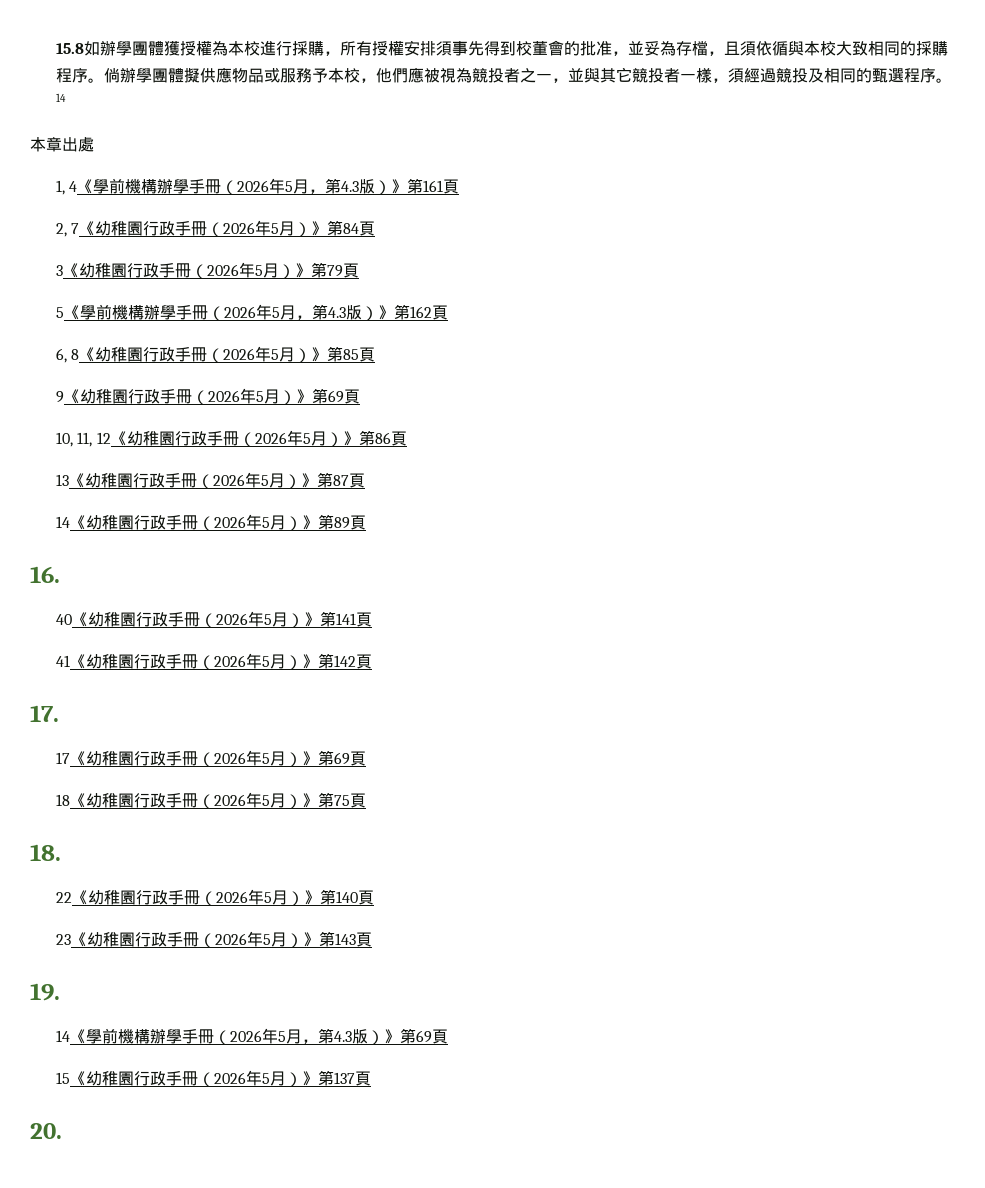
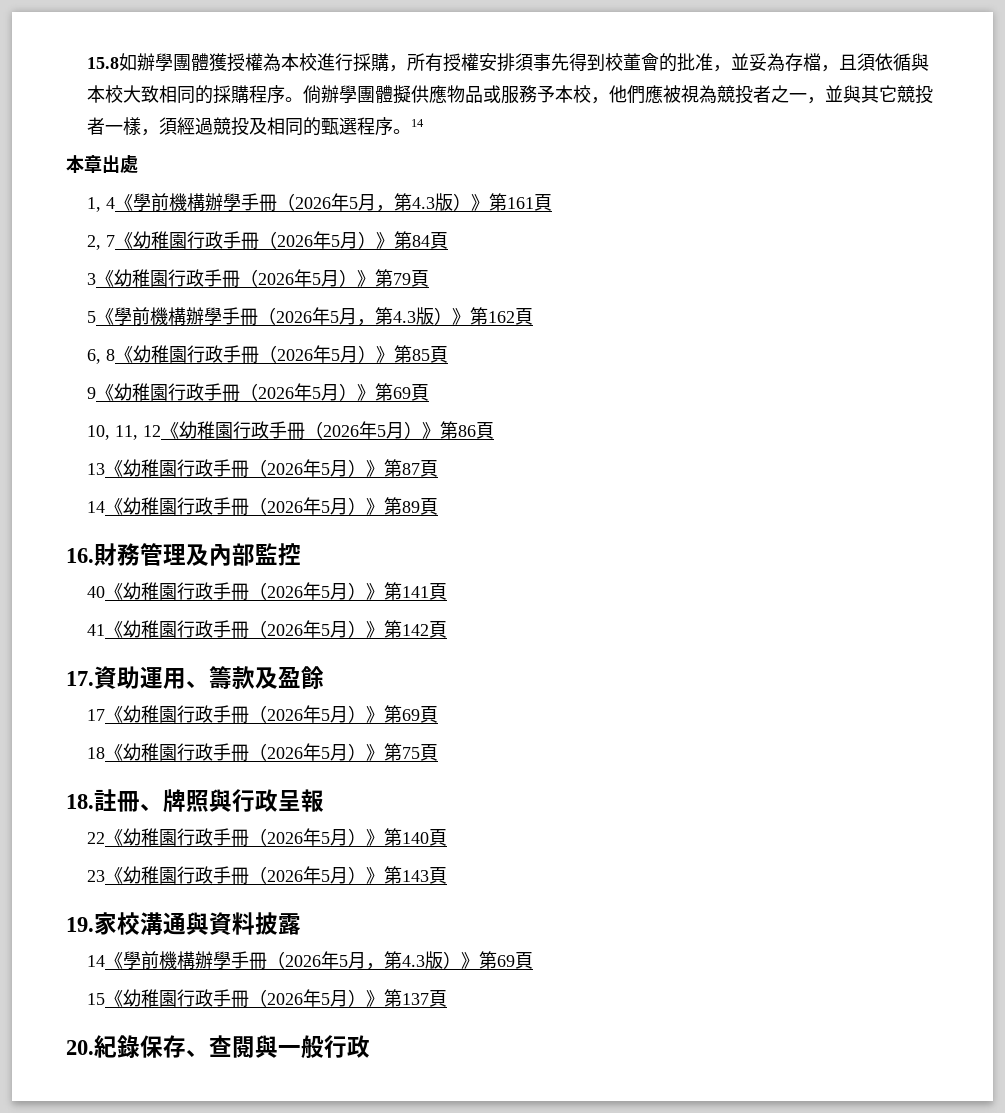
(60, 574) none -> [94,543,301,566] 財務管理及內部監控
(59, 713) none -> [94,666,324,689] 資助運用、籌款及盈餘
(61, 852) none -> [94,789,324,812] 註冊、牌照與行政呈報
(60, 992) none -> [94,912,301,935] 家校溝通與資料披露
(62, 1131) none -> [94,1035,370,1058] 紀錄保存、查閱與一般行政

